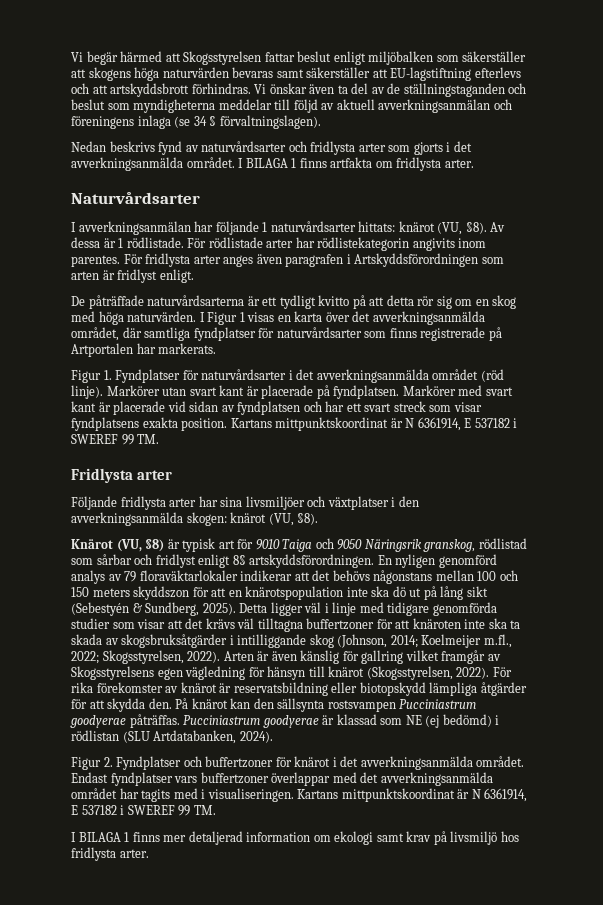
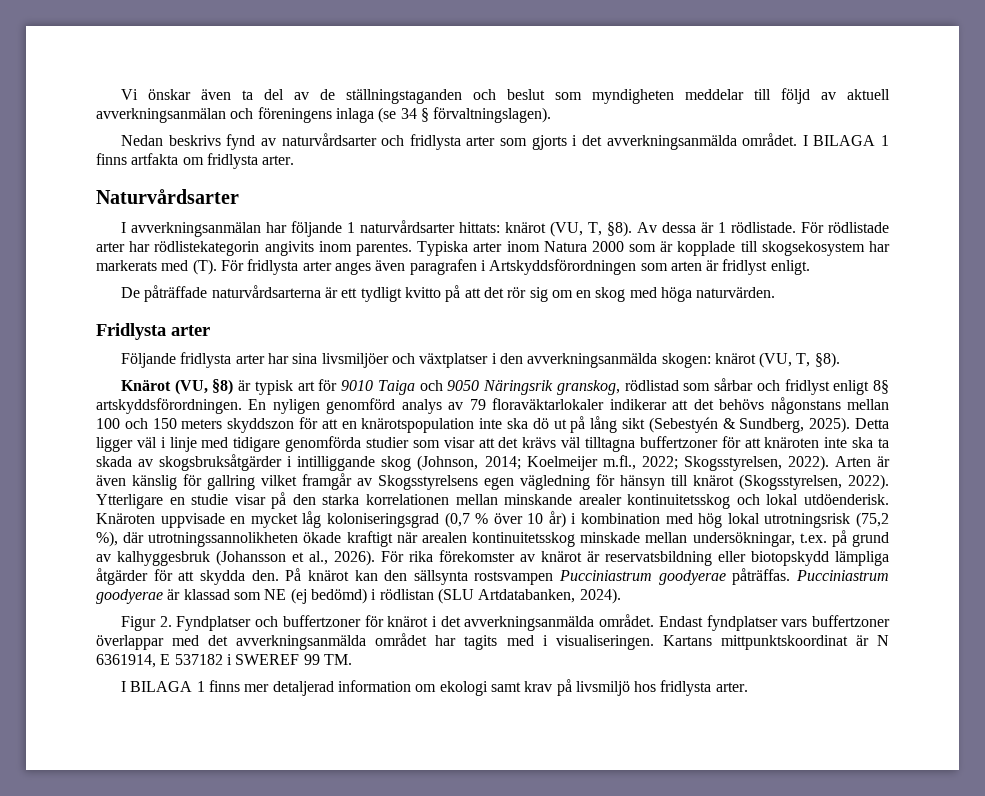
[71,51,527,65] [71,67,521,81] [71,83,267,97] Vi begär härmed att Skogsstyrelsen fattar beslut enligt miljöbalken som säkerställer att skogens höga naturvärden bevaras samt säkerställer att EU-lagstiftning efterlevs och att artskyddsbrott förhindras. Vi -> [121,89,139,100] Vi
[133,99,216,113] myndigheterna -> [592,89,675,104] myndigheten
(463, 228) none -> [588,222,603,236] T,
(120, 261) none -> [417,241,890,256] [96,259,217,275] Typiska arter inom Natura 2000 som är kopplade till skogsekosystem har markerats med (T).
[386,295,414,306] detta -> [483,287,504,298] det
[199,311,485,325] [71,327,502,341] [71,343,217,357] [71,369,504,383] [71,385,513,399] [71,401,482,415] [71,417,518,431] [71,434,160,445] I Figur 1 visas en karta över det avverkningsanmälda området, där samtliga fyndplatser för naturvårdsarter som finns registrerade på Artportalen har markerats. // Figur 1. Fyndplatser för naturvårdsarter i det avverkningsanmälda området (röd linje). Markörer utan svart kant är placerade på fyndplatsen. Markörer med svart kant är placerade vid sidan av fyndplatsen och har ett svart streck som visar fyndplatsens exakta position. Kartans mittpunktskoordinat är N 6361914, E 537182 i SWEREF 99 TM. -> (776, 292) none
(294, 519) none -> [796,353,811,367] T,
(490, 673) none -> [96,492,889,509] [96,511,890,528] [96,530,890,547] [96,550,375,566] Ytterligare en studie visar på den starka korrelationen mellan minskande arealer kontinuitetsskog och lokal utdöenderisk. Knäroten uppvisade en mycket låg koloniseringsgrad (0,7 % över 10 år) i kombination med hög lokal utrotningsrisk (75,2 %), där utrotningssannolikheten ökade kraftigt när arealen kontinuitetsskog minskade mellan undersökningar, t.ex. på grund av kalhyggesbruk (Johansson et al., 2026).

